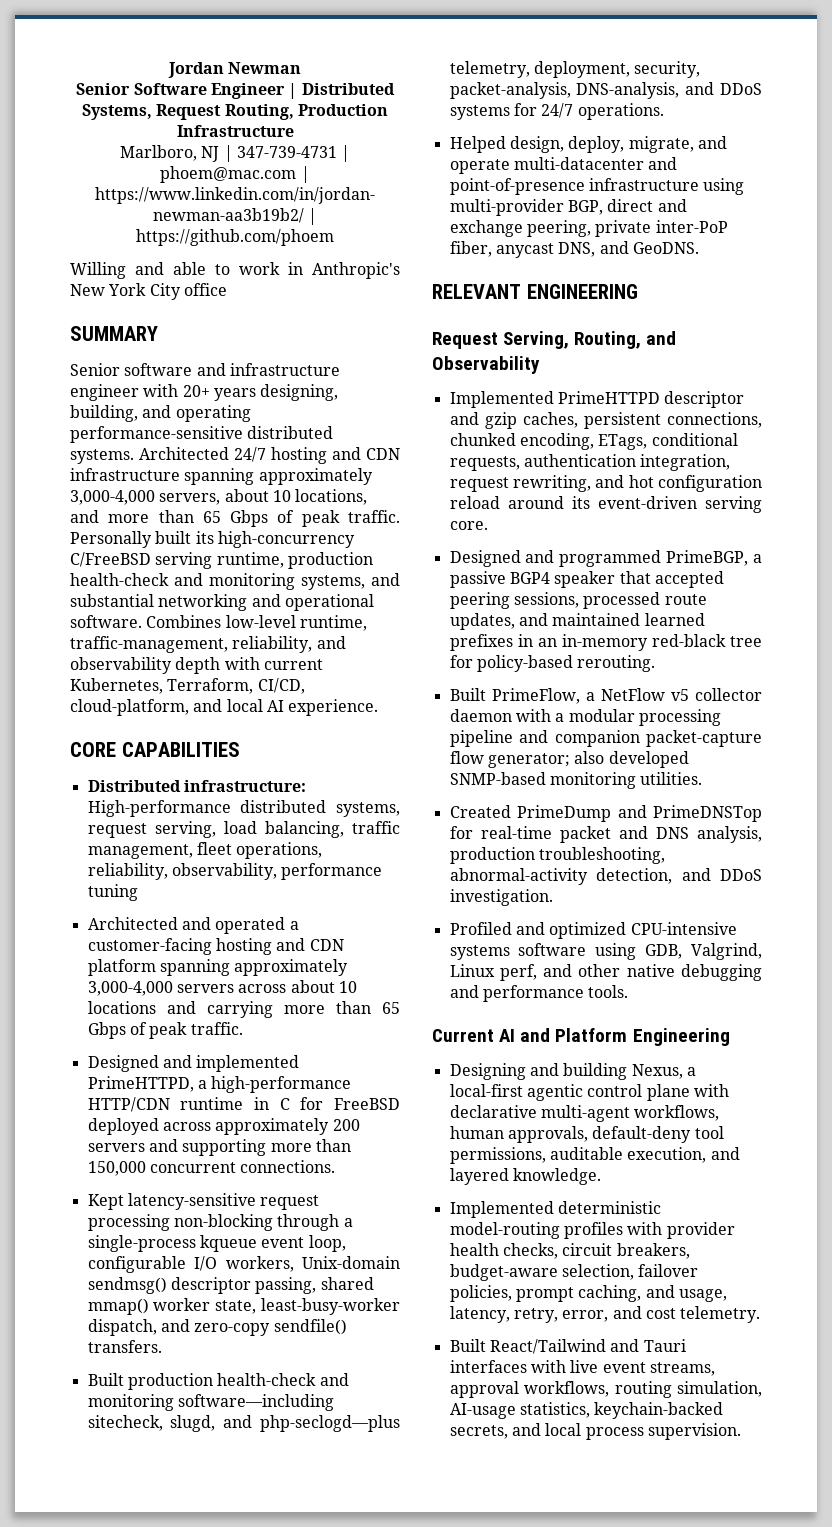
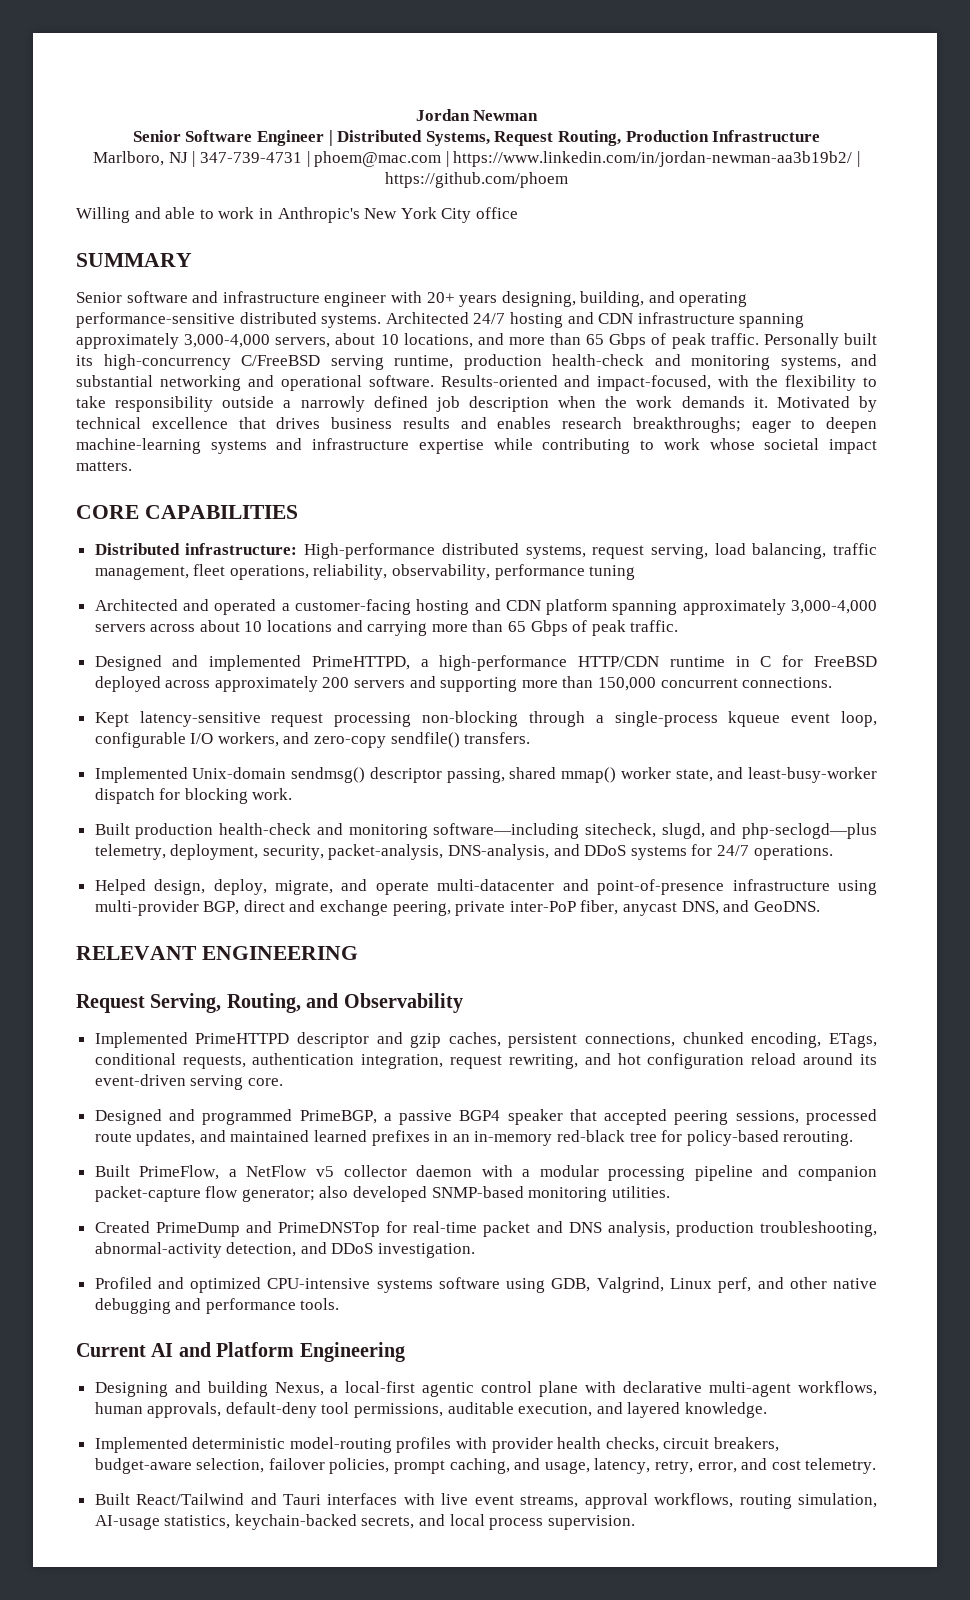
[146,615,367,631] [70,636,346,653] [70,657,323,674] [70,678,305,694] [70,699,379,716] Combines low-level runtime, traffic-management, reliability, and observability depth with current Kubernetes, Terraform, CI/CD, cloud-platform, and local AI experience. -> [440,375,877,391] [76,396,877,412] [76,417,877,433] [76,438,878,454] [76,461,132,471] Results-oriented and impact-focused, with the flexibility to take responsibility outside a narrowly defined job description when the work demands it. Motivated by technical excellence that drives business results and enables research breakthroughs; eager to deepen machine-learning systems and infrastructure expertise while contributing to work whose societal impact matters.
(294, 1264) none -> [283,732,531,748] [94,767,188,783] and zero-copy sendfile() transfers. // Implemented
[261,1298,400,1315] [87,1319,347,1336] [87,1340,162,1353] least-busy-worker dispatch, and zero-copy sendfile() transfers. -> [717,767,878,783] [94,788,293,804] and least-busy-worker dispatch for blocking work.

